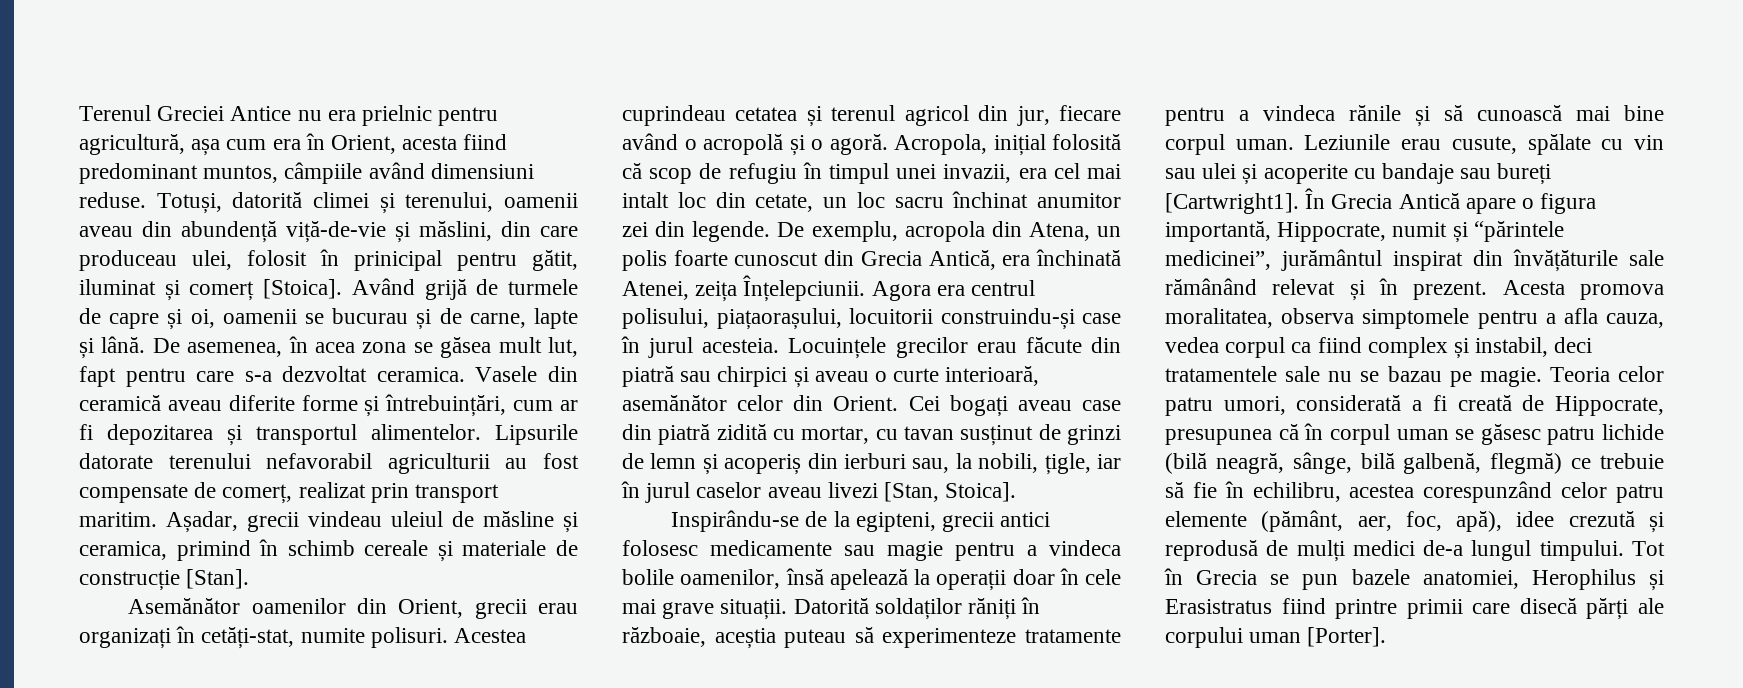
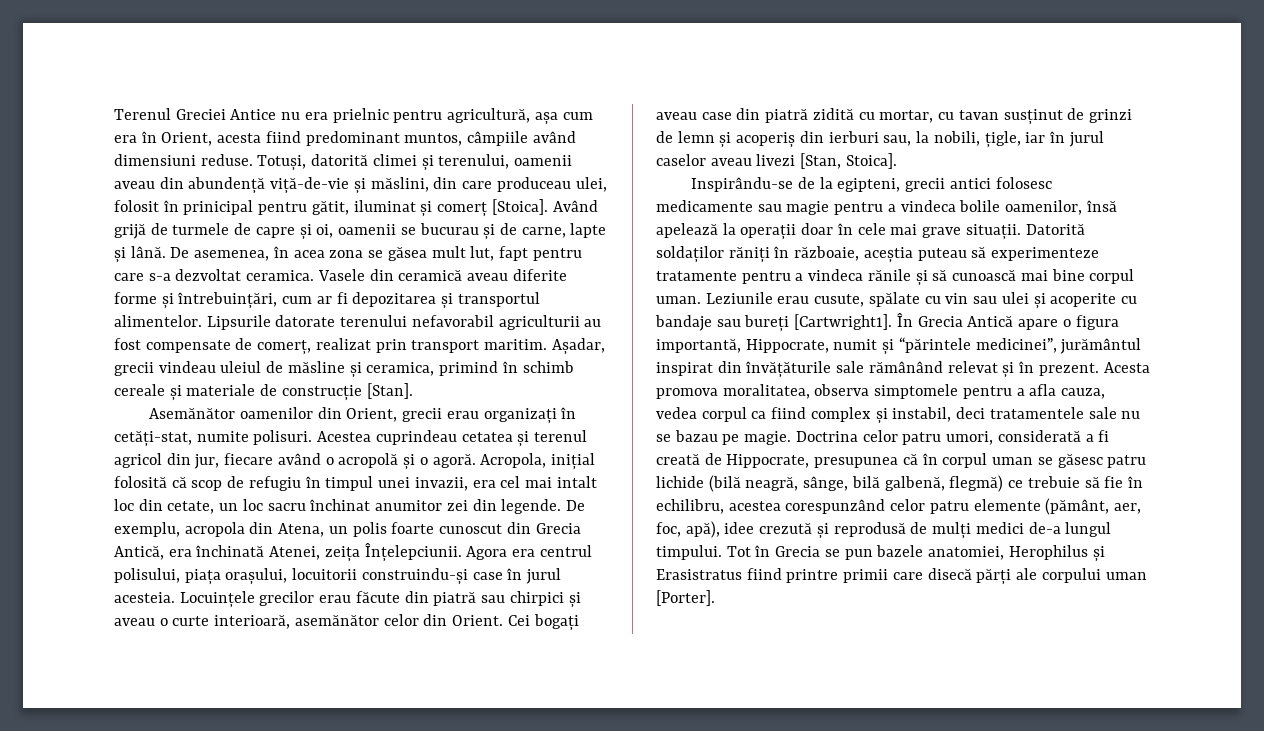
[716,308,842,330] piațaorașului, -> [184,568,288,585] piața orașului,
[1549,367,1610,382] Teoria -> [795,431,858,442] Doctrina

